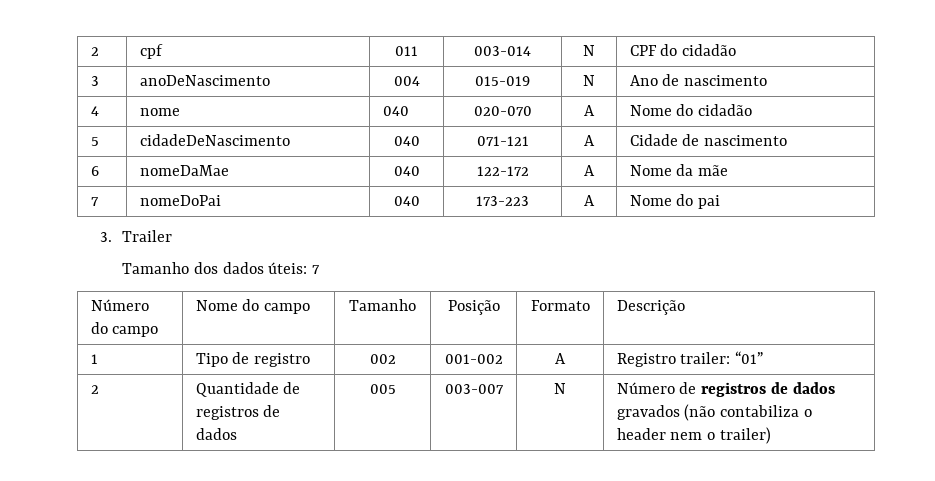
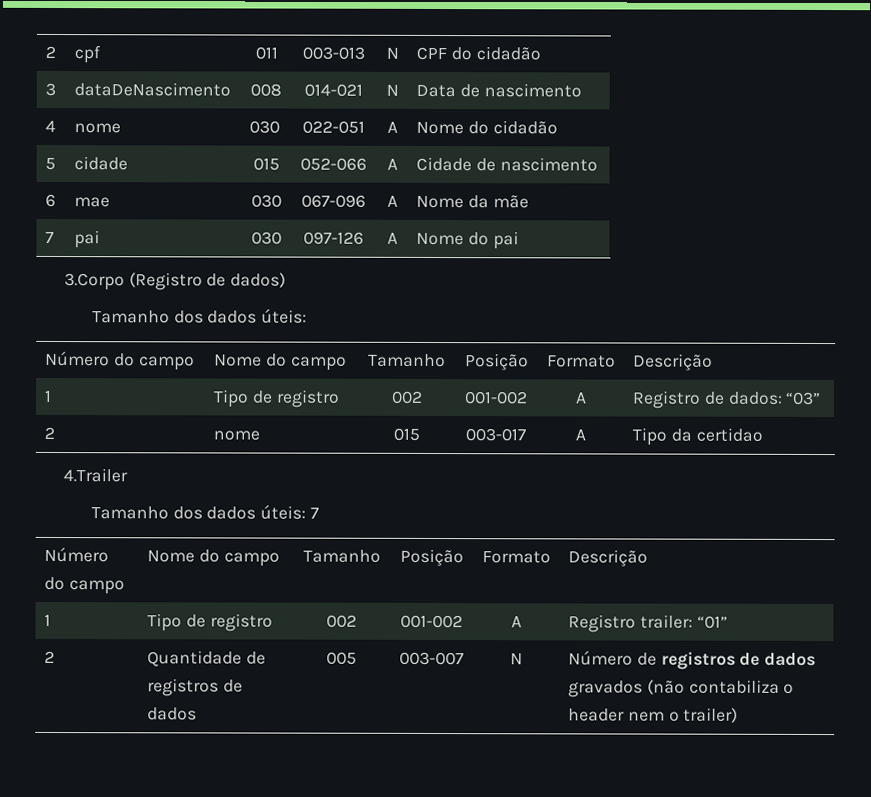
[474,46,531,56] 003-014 -> [302,46,365,60] 003-013
[139,75,270,86] [393,76,420,86] [475,76,530,86] [583,75,595,86] [629,75,658,86] anoDeNascimento | 004 | 015-019 | N | Ano -> [74,82,232,97] [250,83,282,97] [304,83,363,97] [385,84,399,96] [416,84,457,98] dataDeNascimento | 008 | 014-021 | N | Data
[382,106,409,116] [473,106,532,116] 040 | 020-070 -> [249,120,281,134] [302,120,365,134] 030 | 022-051
[139,134,290,146] [393,136,420,146] [476,136,529,146] cidadeDeNascimento | 040 | 071-121 -> [74,156,129,171] [252,157,280,171] [300,157,367,171] cidade | 015 | 052-066
[139,165,229,176] [393,166,420,176] [476,166,529,176] nomeDaMae | 040 | 122-172 -> [74,197,111,208] [250,194,282,208] [301,194,366,208] mae | 030 | 067-096
[139,195,221,206] [393,196,420,206] [476,196,529,206] nomeDoPai | 040 | 173-223 -> [74,230,101,249] [250,231,282,245] [303,231,364,245] pai | 030 | 097-126
[99,230,173,242] 3. Trailer -> [63,272,287,291] [91,308,307,324] [45,350,195,371] [214,353,347,371] [368,353,446,368] [464,353,529,371] [547,355,616,368] [633,353,714,371] [44,389,53,402] [213,389,340,408] [390,390,423,404] [464,391,528,405] [575,392,587,404] [632,390,822,409] [44,426,56,440] [213,430,261,441] [392,427,420,441] [465,428,526,442] [575,429,586,441] [632,427,763,446] [62,468,128,483] 3.Corpo (Registro de dados) // Tamanho dos dados úteis: // Número do campo | Nome do campo | Tamanho | Posição | Formato | Descrição // 1 | Tipo de registro | 002 | 001-002 | A | Registro de dados: “03” // 2 | nome | 015 | 003-017 | A | Tipo da certidao // 4.Trailer

